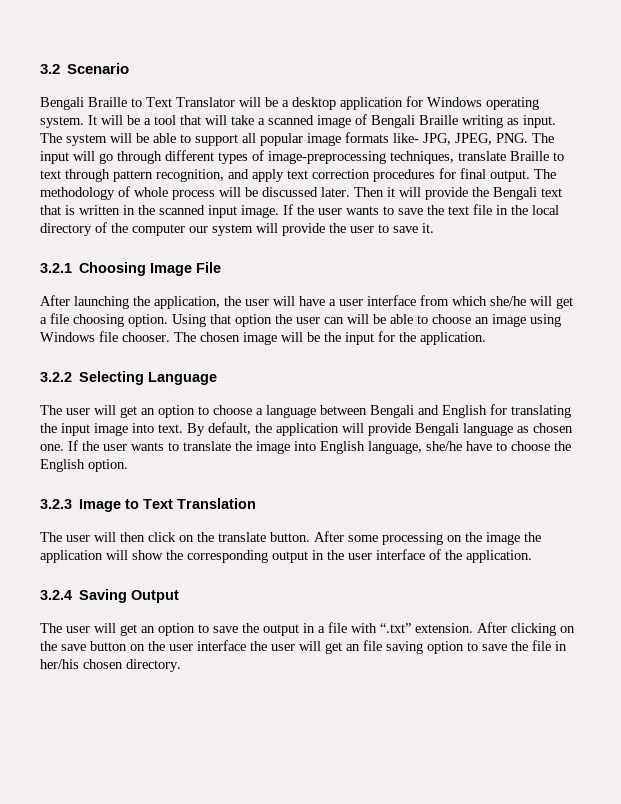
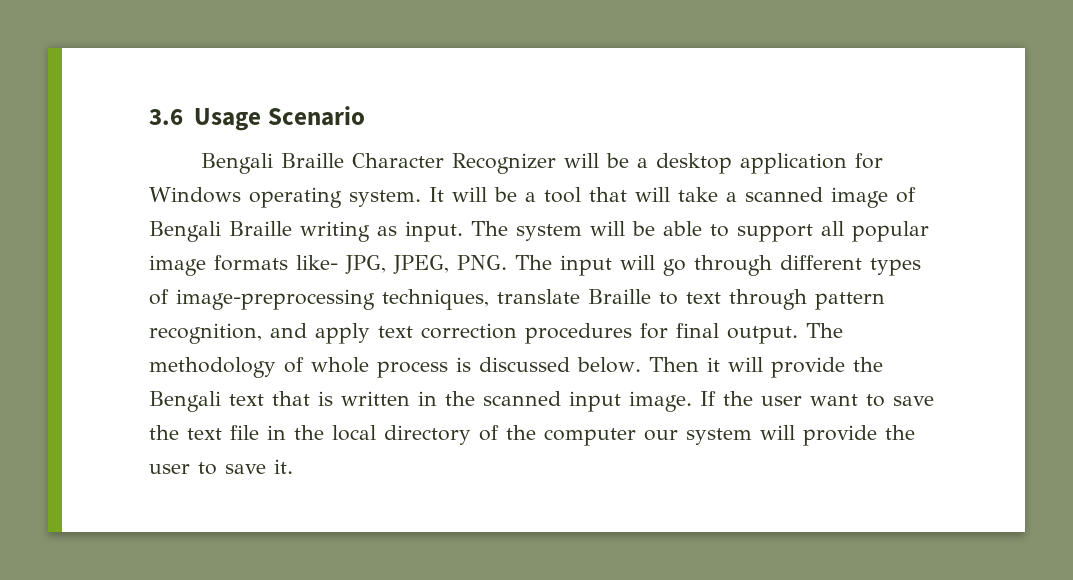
[40,64,60,74] 3.2 -> [149,108,261,131] 3.6 Usage
[131,97,235,107] to Text Translator -> [352,153,557,174] Character Recognizer
[219,187,350,197] will be discussed later. -> [456,357,641,373] is discussed below.
[346,206,379,215] wants -> [810,394,858,406] want
[40,262,222,276] [40,295,573,309] [40,313,561,327] [40,331,486,345] [40,371,218,385] [40,404,571,418] [40,422,573,436] [40,440,571,454] [40,459,128,472] [40,498,257,512] [40,531,541,545] [40,549,532,563] [40,589,180,603] [40,622,575,636] [40,640,567,654] [40,659,181,672] // 3.2.1 Choosing Image File // After launching the application, the user will have a user interface from which she/he will get a file choosing option. Using that option the user can will be able to choose an image using Windows file chooser. The chosen image will be the input for the application. // 3.2.2 Selecting Language // The user will get an option to choose a language between Bengali and English for translating the input image into text. By default, the application will provide Bengali language as chosen one. If the user wants to translate the image into English language, she/he have to choose the English option. // 3.2.3 Image to Text Translation // The user will then click on the translate button. After some processing on the image the application will show the corresponding output in the user interface of the application. // 3.2.4 Saving Output // The user will get an option to save the output in a file with “.txt” extension. After clicking on the save button on the user interface the user will get an file saving option to save the file in her/his chosen directory. -> (293, 466) none

